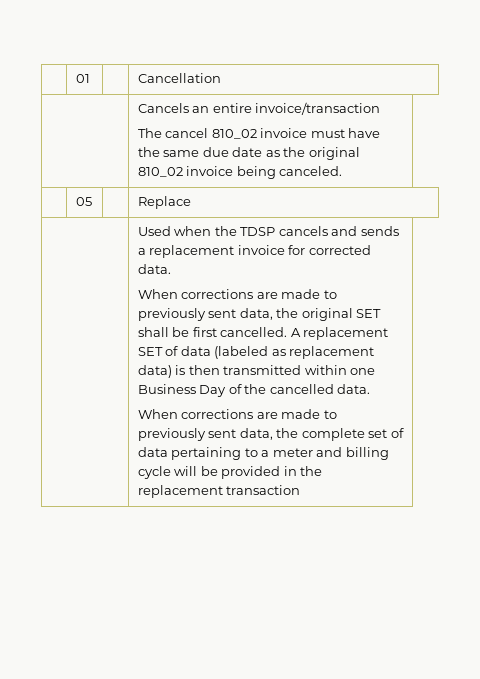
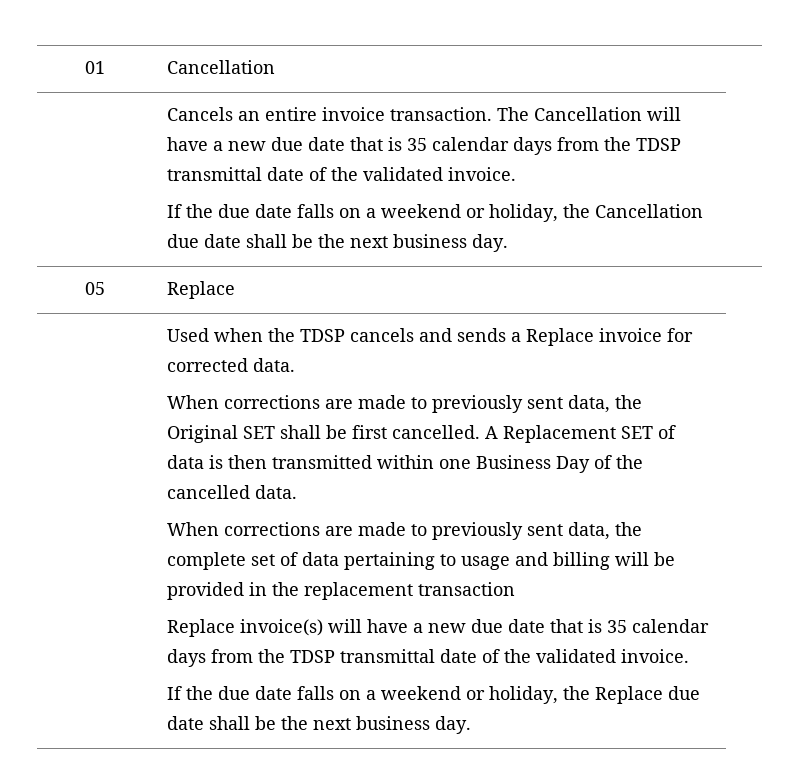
[255,102,381,115] [137,128,381,139] [137,147,360,160] [137,166,343,179] invoice/transaction // The cancel 810_02 invoice must have the same due date as the original 810_02 invoice being canceled. -> [322,107,682,121] [167,137,682,155] [167,167,517,181] [167,204,704,222] [167,234,509,252] invoice transaction. The Cancellation will have a new due date that is 35 calendar days from the TDSP transmittal date of the validated invoice. // If the due date falls on a weekend or holiday, the Cancellation due date shall be the next business day.
[149,245,235,258] replacement -> [526,328,595,346] Replace
[301,308,353,321] original -> [167,425,239,443] Original
[303,327,389,340] replacement -> [503,425,617,443] Replacement
[214,346,375,359] [137,365,172,378] (labeled as replacement data) -> (205, 462) none
[261,448,313,457] a meter -> [461,556,511,570] usage
[137,466,171,479] cycle -> (611, 561) none
(301, 490) none -> [167,619,710,637] [167,649,690,667] [167,686,701,704] [167,716,472,734] // Replace invoice(s) will have a new due date that is 35 calendar days from the TDSP transmittal date of the validated invoice. // If the due date falls on a weekend or holiday, the Replace due date shall be the next business day.

